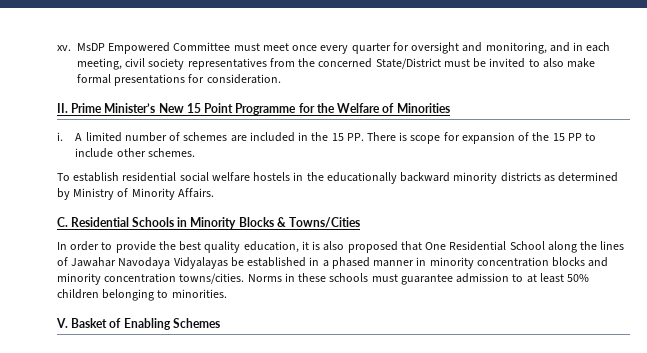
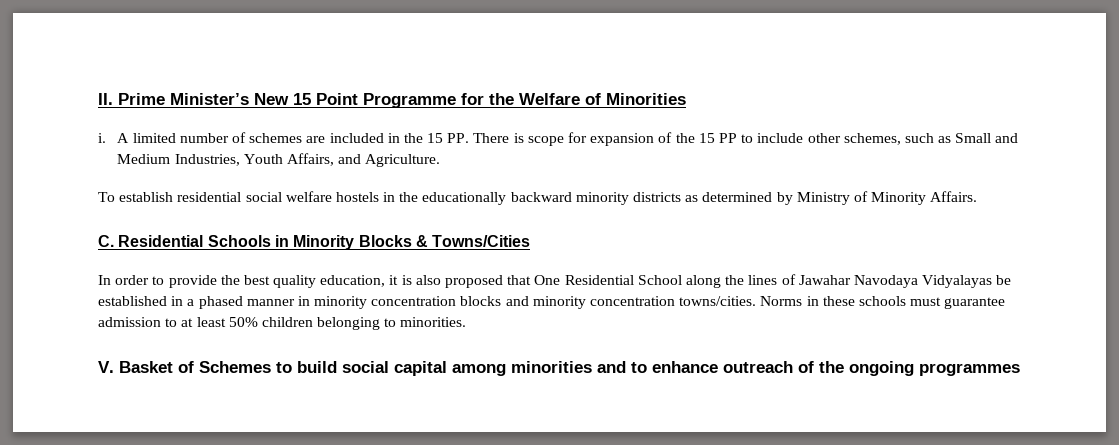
[57,42,611,54] [77,58,596,70] [77,74,281,86] xv. MsDP Empowered Committee must meet once every quarter for oversight and monitoring, and in each meeting, civil society representatives from the concerned State/District must be invited to also make formal presentations for consideration. // -> (98, 99) none
[147,148,195,157] schemes. -> [843,133,1019,145] [117,153,441,167] schemes, such as Small and Medium Industries, Youth Affairs, and Agriculture.
[123,318,220,330] Enabling Schemes -> [199,361,1020,376] Schemes to build social capital among minorities and to enhance outreach of the ongoing programmes

